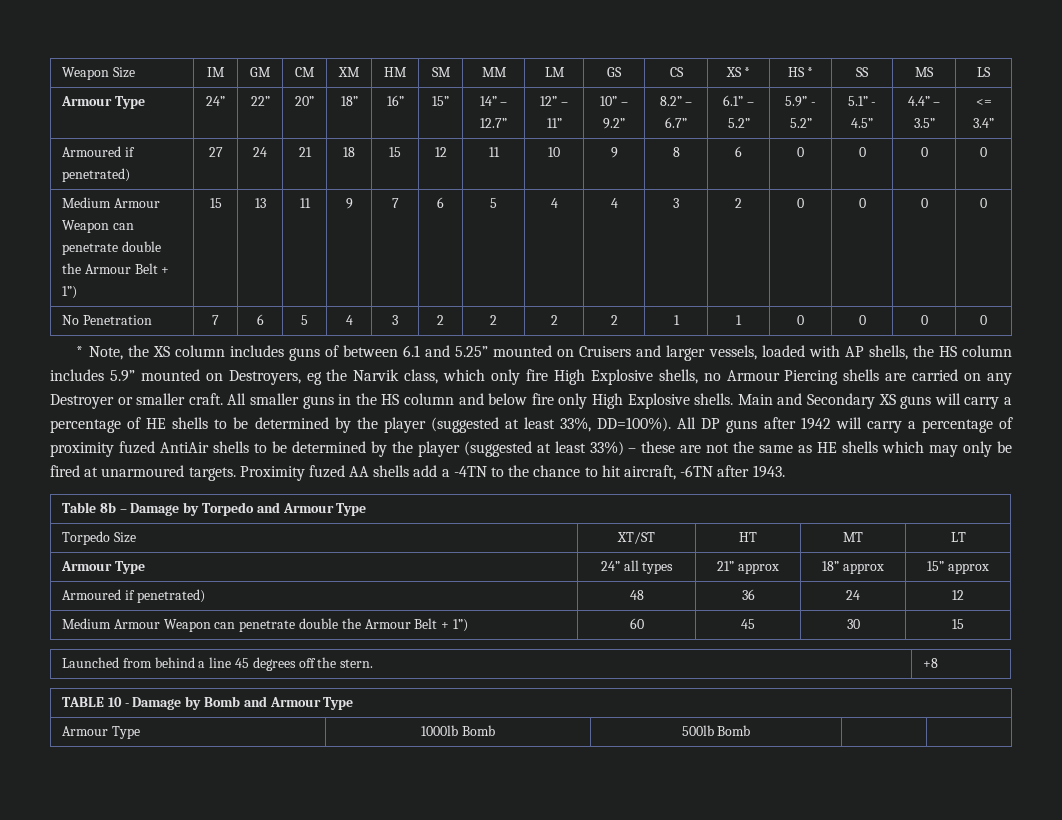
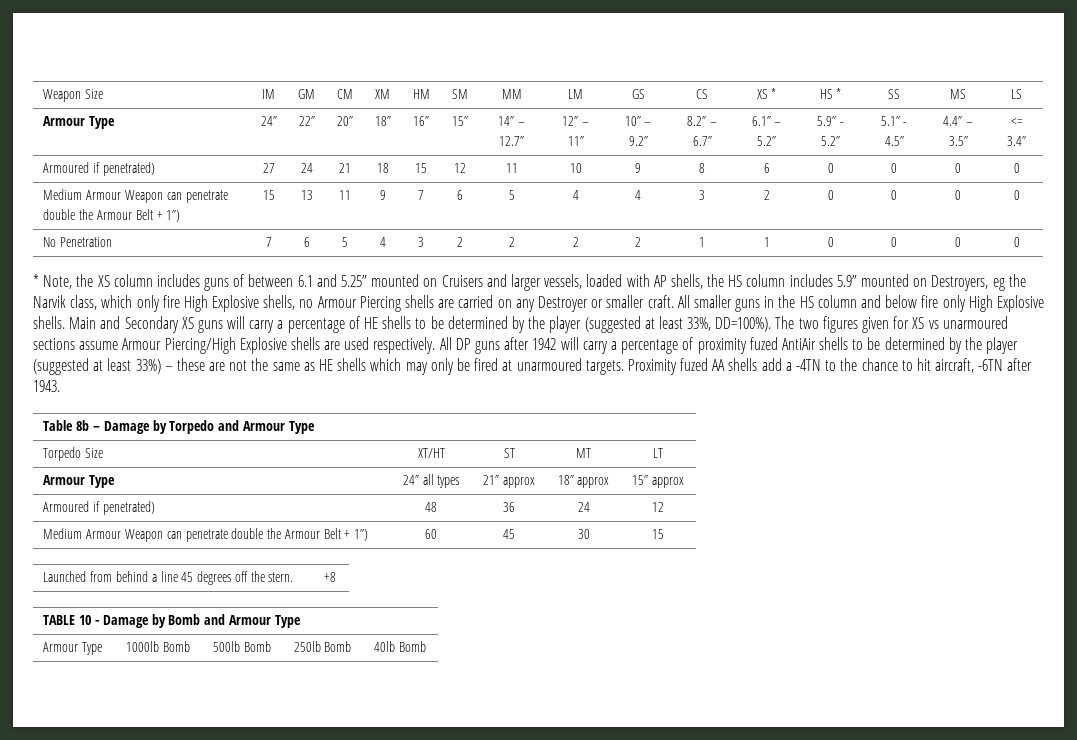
(672, 424) none -> [775,316,1008,333] [33,337,436,354] The two figures given for XS vs unarmoured sections assume Armour Piercing/High Explosive shells are used respectively.
[617,532,655,544] [739,532,757,542] XT/ST | HT -> [417,448,445,458] [503,448,515,458] XT/HT | ST
(751, 730) | -> [293,641,352,652] [374,641,426,652] 250lb Bomb | 40lb Bomb

